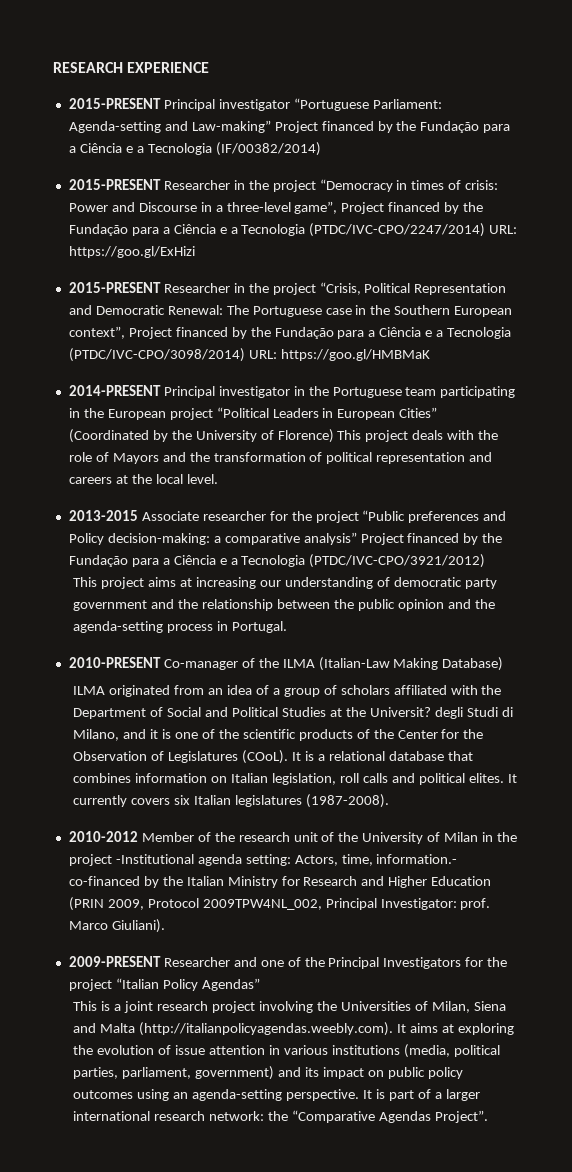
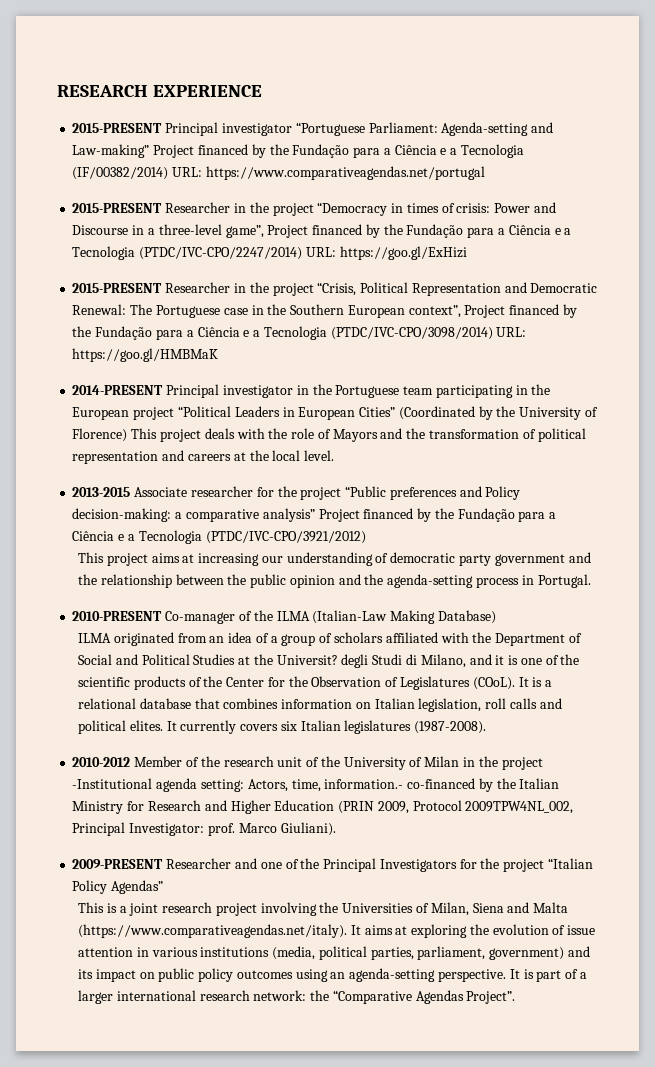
(321, 149) none -> [172,166,485,180] URL: https://www.comparativeagendas.net/portugal
[139,1022,394,1036] (http://italianpolicyagendas.weebly.com). -> [77,924,347,938] (https://www.comparativeagendas.net/italy).

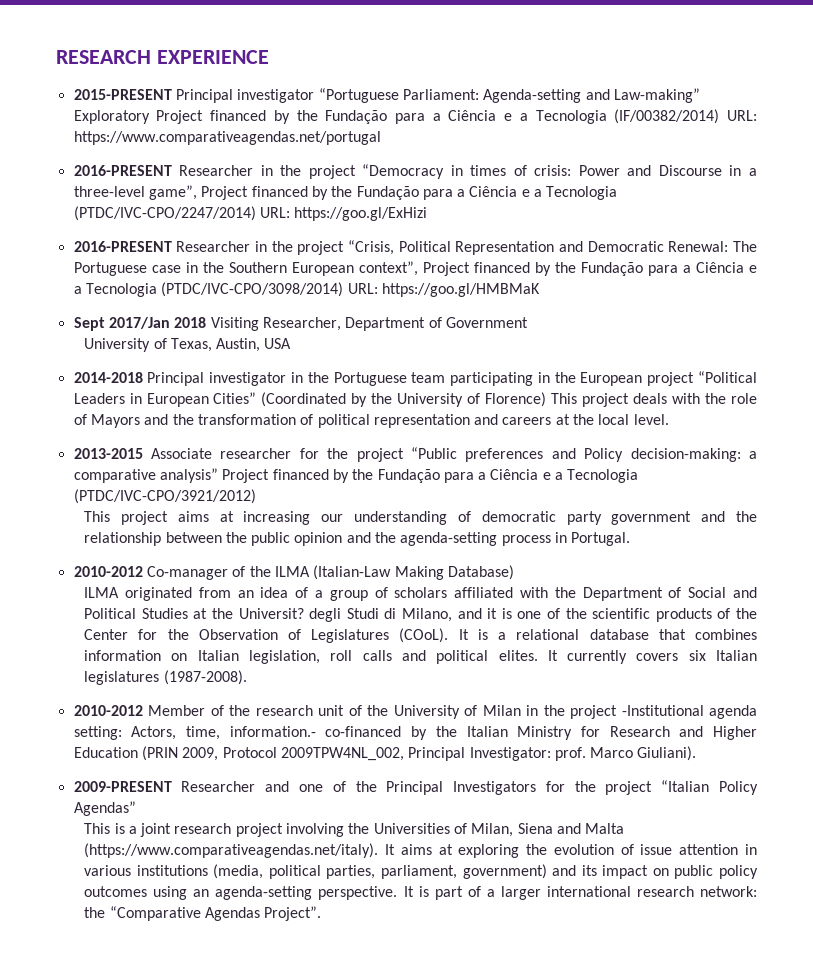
(150, 151) none -> [73,110,150,124] Exploratory
[72,203,163,213] 2015-PRESENT -> [73,165,172,176] 2016-PRESENT
[72,283,163,293] 2015-PRESENT -> [73,241,172,252] 2016-PRESENT
[72,385,164,395] 2014-PRESENT -> [73,317,528,331] [84,338,292,352] [73,372,143,383] Sept 2017/Jan 2018 Visiting Researcher, Department of Government // University of Texas, Austin, USA // 2014-2018
[72,611,163,621] 2010-PRESENT -> [73,566,143,577] 2010-2012

